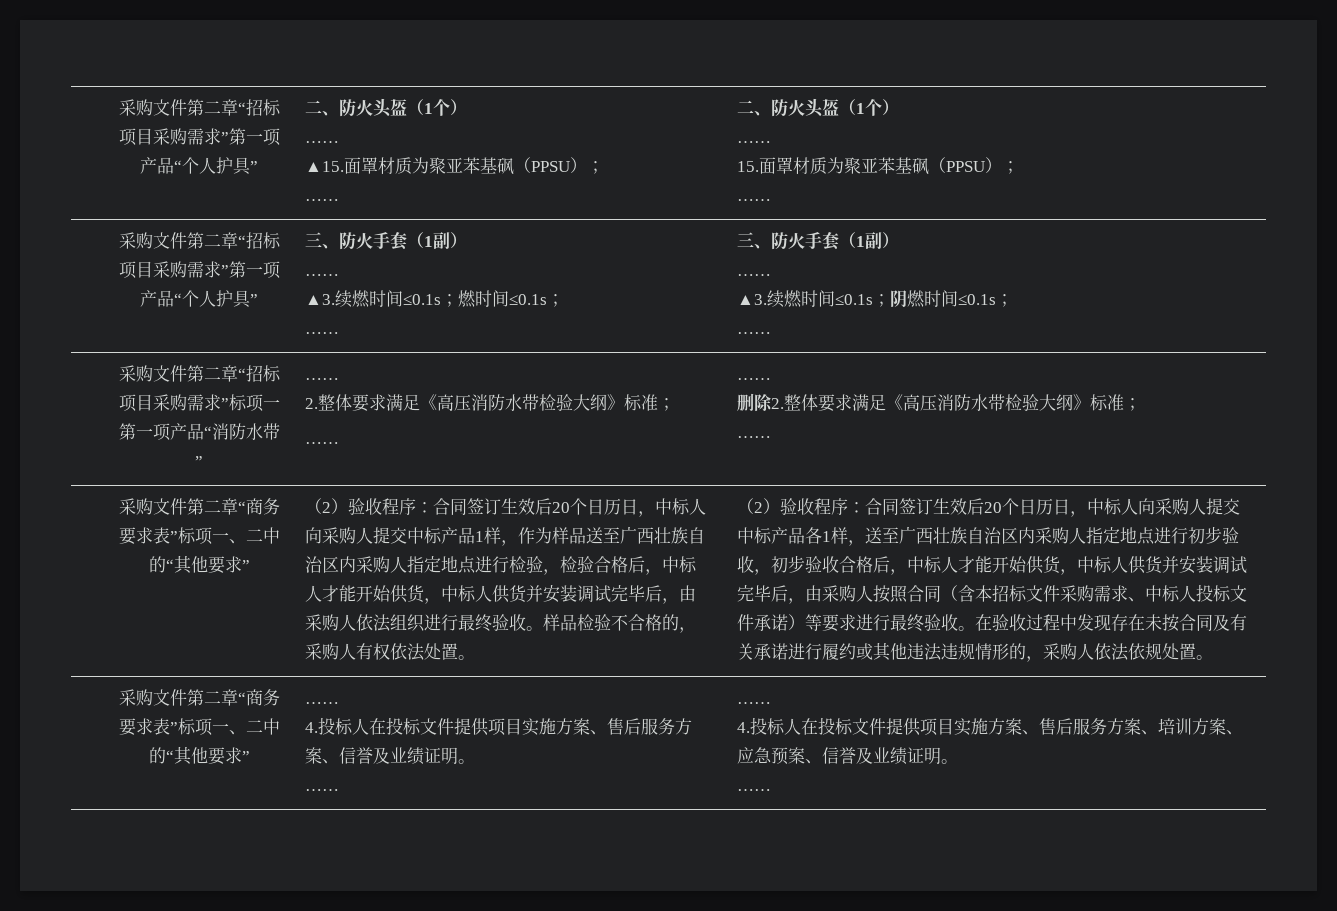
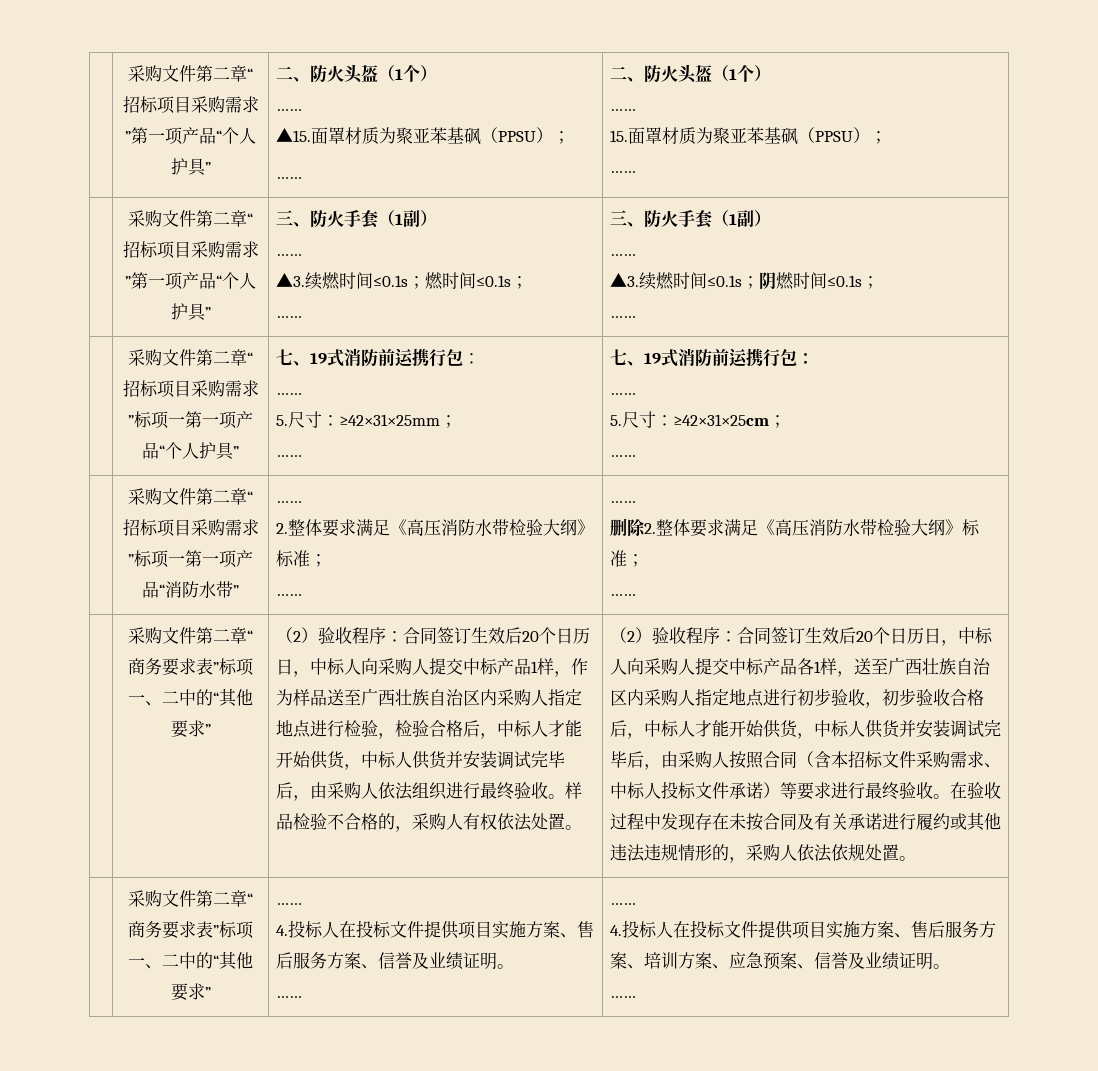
(772, 333) none -> [128,349,253,366] [122,380,259,398] [128,411,253,429] [142,442,239,460] [275,348,480,367] [275,393,302,395] [275,411,457,428] [275,455,302,457] [609,348,814,367] [609,393,636,395] [609,411,786,428] [609,455,636,457] // | 采购文件第二章“招标项目采购需求”标项一第一项产品“个人护具” | 七、19式消防前运携行包： // …… // 5.尺寸：≥42×31×25mm； // …… | 七、19式消防前运携行包： // …… // 5.尺寸：≥42×31×25cm； // ……

